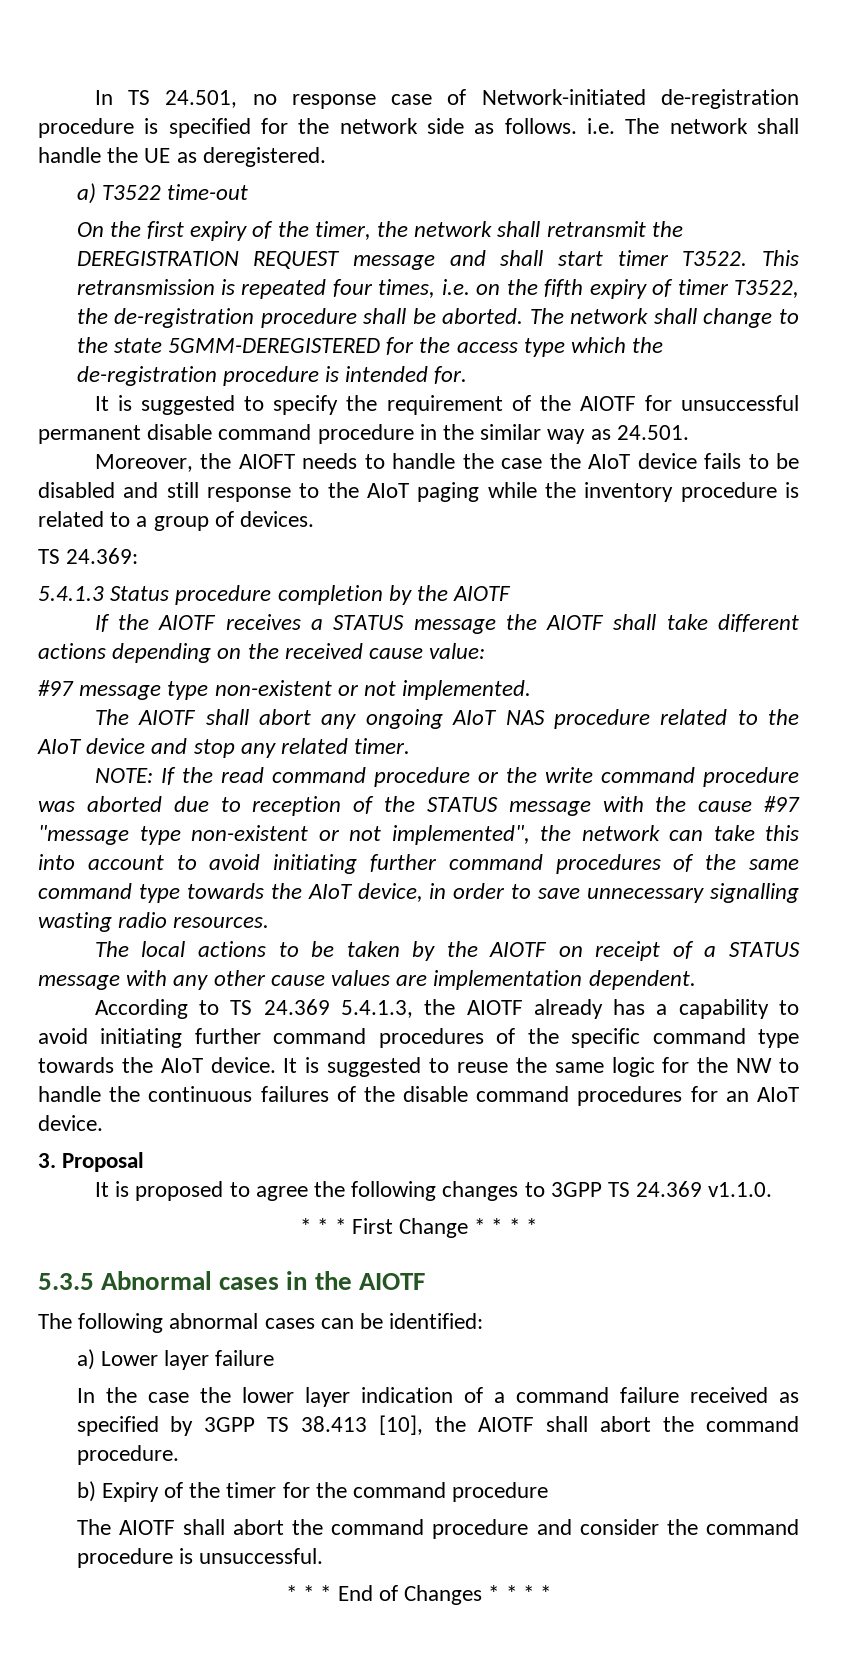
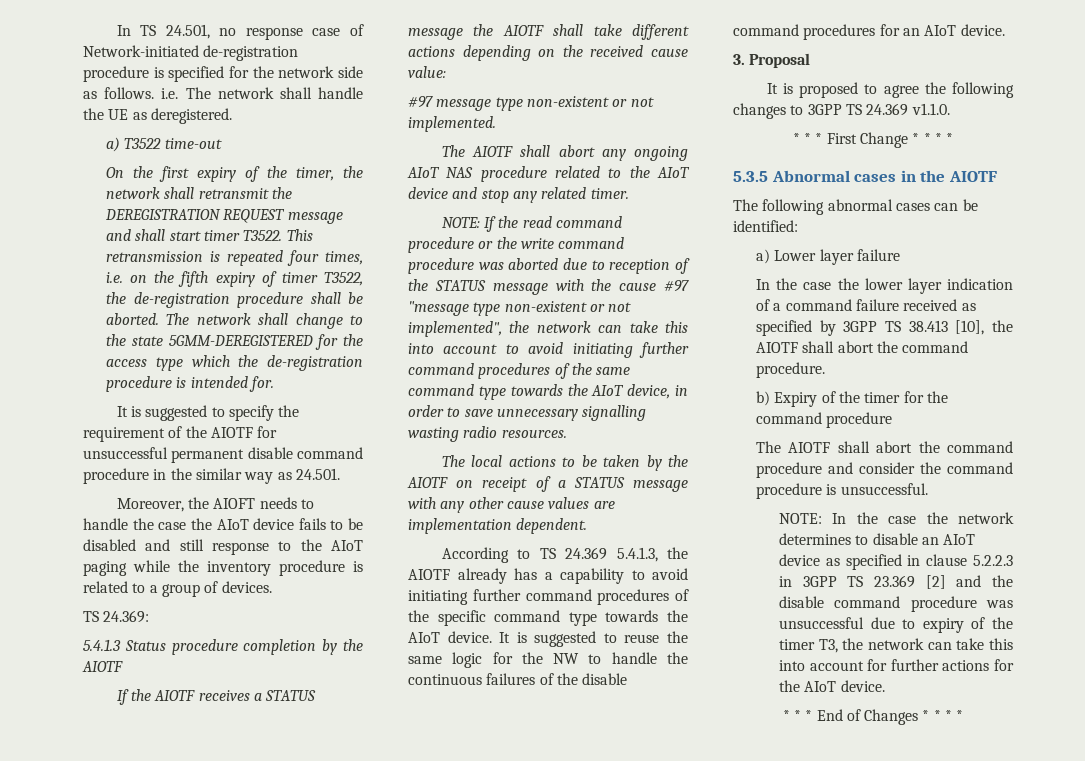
(323, 1556) none -> [779,512,1014,524] [779,533,976,545] [779,554,1013,570] [779,575,1013,589] [779,596,1013,612] [779,617,1013,633] [779,638,1013,653] [779,659,1014,671] [779,680,885,692] // NOTE: In the case the network determines to disable an AIoT device as specified in clause 5.2.2.3 in 3GPP TS 23.369 [2] and the disable command procedure was unsuccessful due to expiry of the timer T3, the network can take this into account for further actions for the AIoT device.

